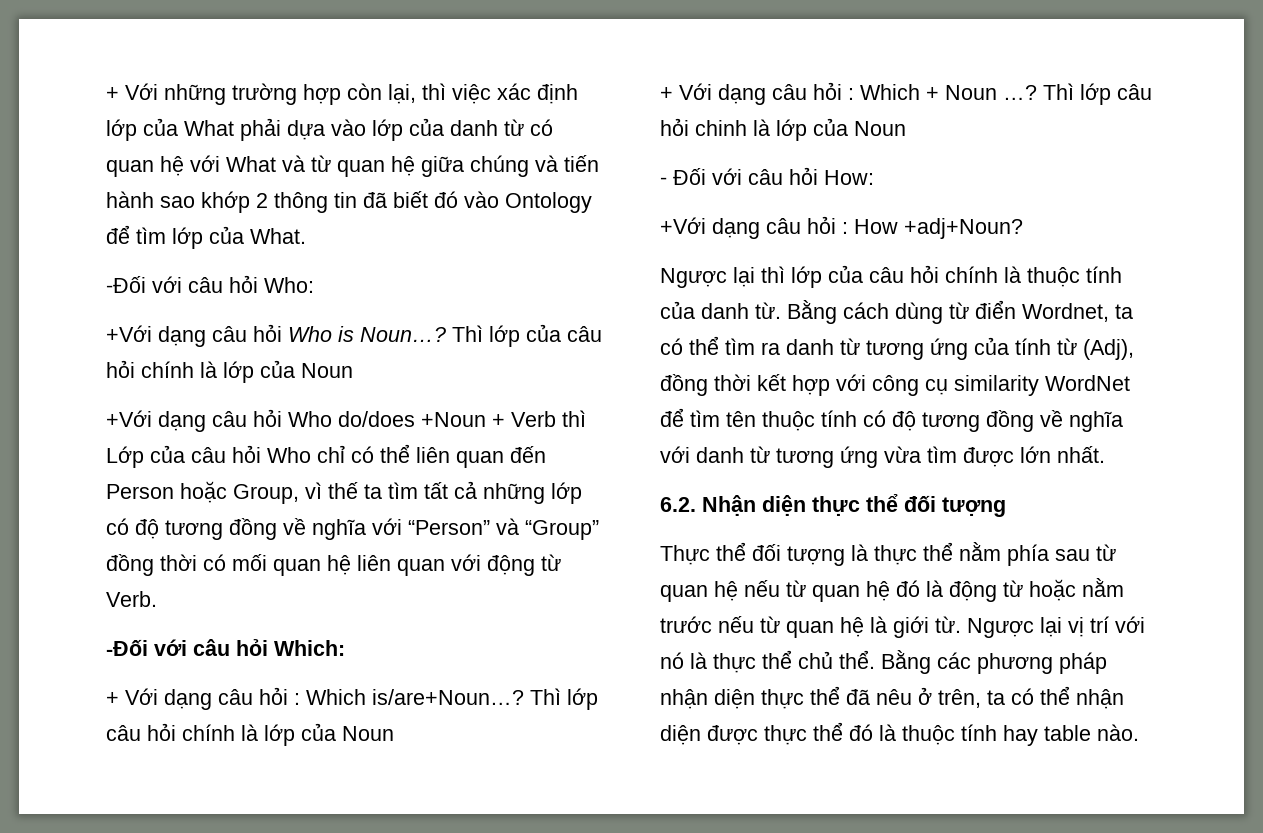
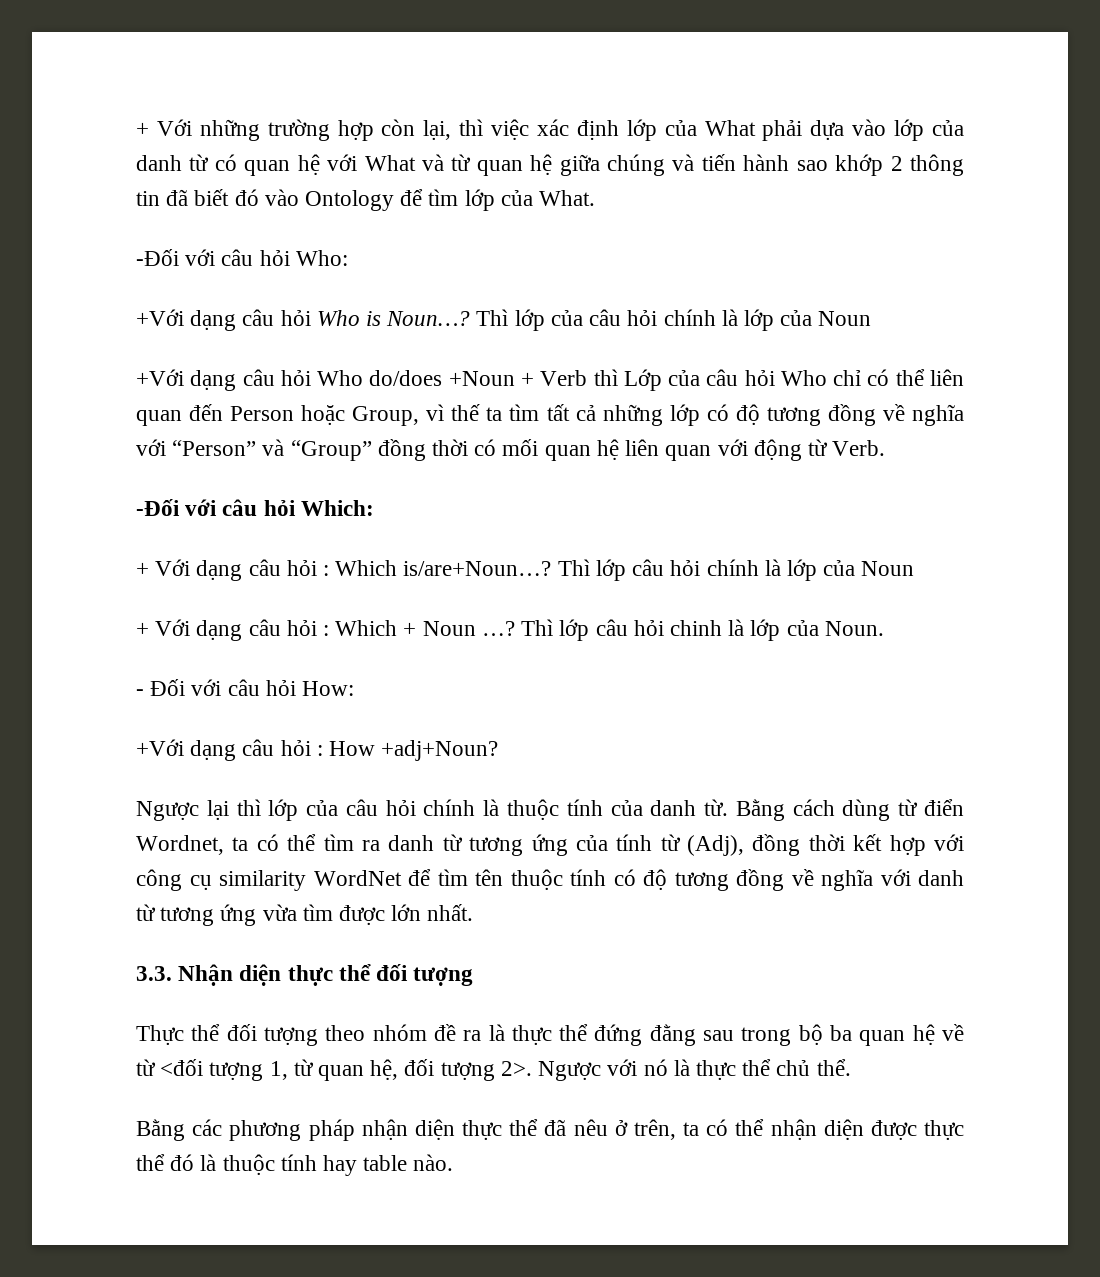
[854,121,906,136] Noun -> [824,621,884,636] Noun.
[660,497,696,512] 6.2. -> [136,966,172,981] 3.3.
[851,542,1116,566] [660,578,1124,602] [660,616,1109,638] là thực thể nằm phía sau từ quan hệ nếu từ quan hệ đó là động từ hoặc nằm trước nếu từ quan hệ là giới từ. Ngược lại vị trí -> [325,1024,964,1046] [136,1059,602,1081] theo nhóm đề ra là thực thể đứng đằng sau trong bộ ba quan hệ về từ <đối tượng 1, từ quan hệ, đối tượng 2>. Ngược
(875, 659) none -> (851, 1067) //

